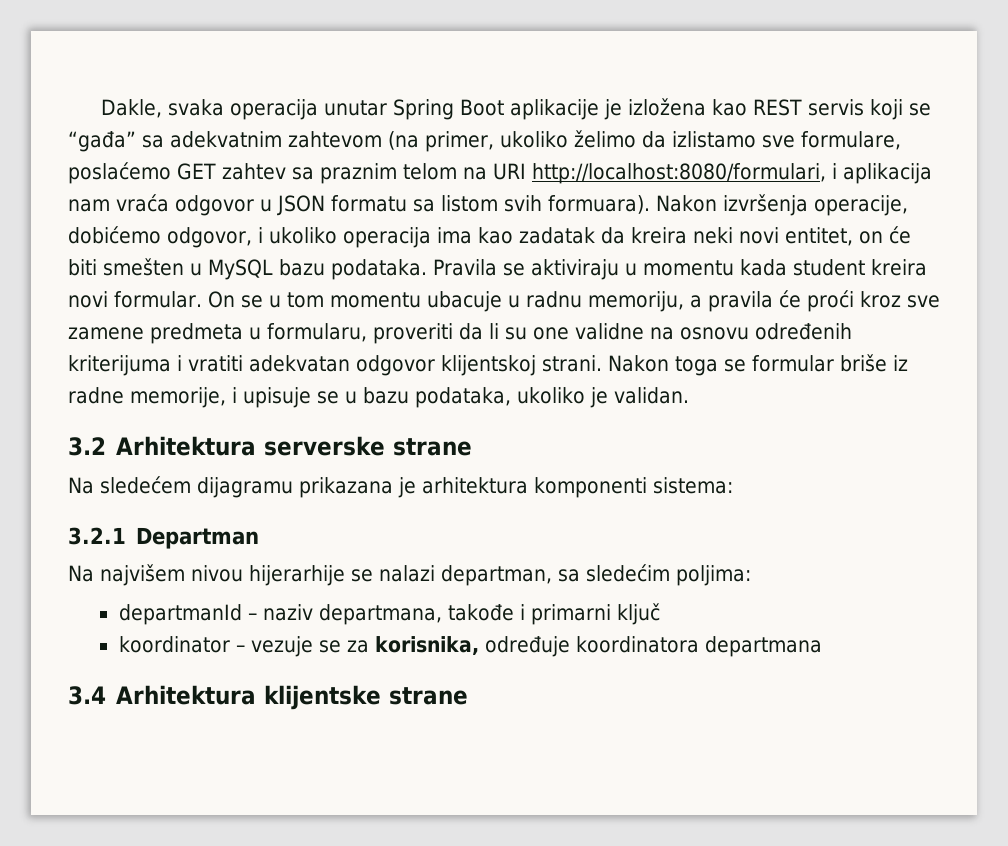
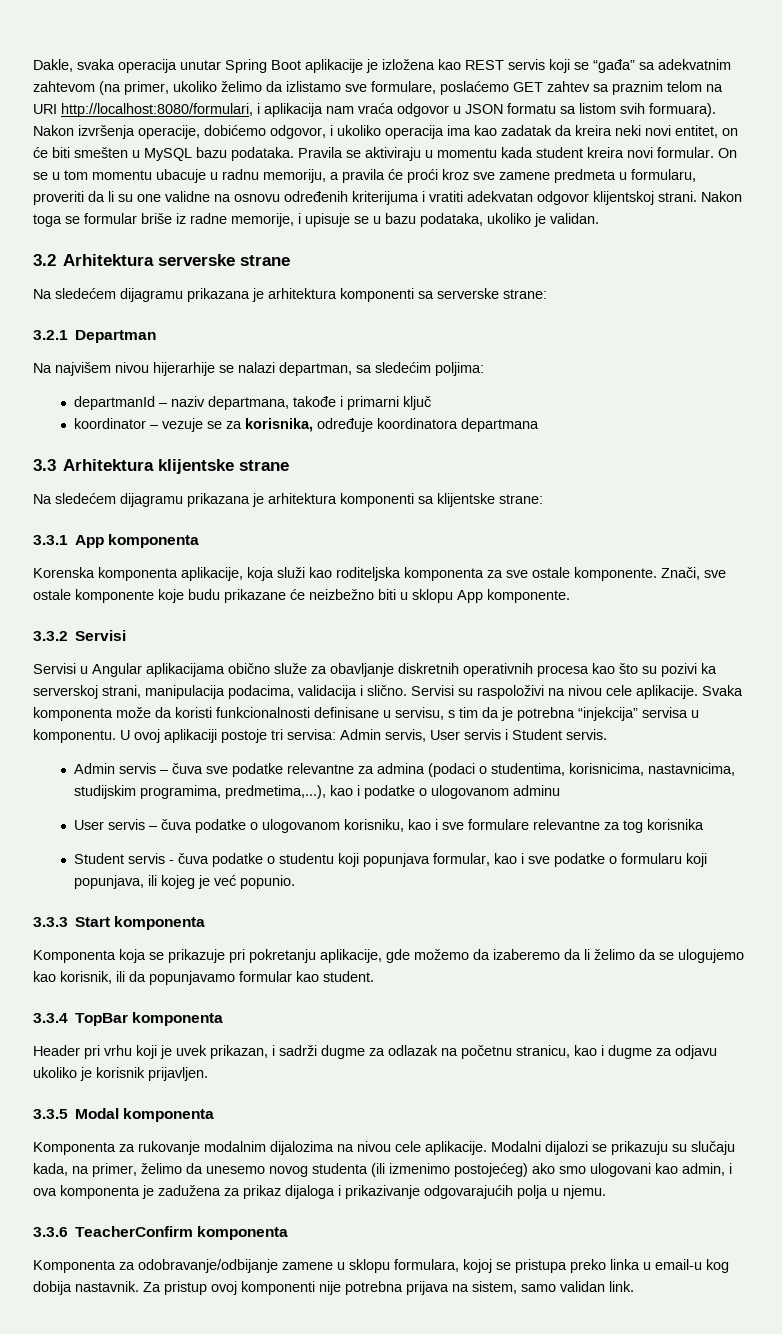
[652,477,733,494] sistema: -> [418,288,547,299] sa serverske strane:
[68,686,106,705] 3.4 -> [33,459,56,471] 3.3
(469, 696) none -> [33,493,543,507] [33,534,200,548] [33,567,726,581] [33,589,570,603] [33,630,127,641] [33,663,717,677] [33,685,743,699] [33,707,699,721] [33,729,607,743] [74,763,736,777] [74,785,561,799] [74,819,705,833] [74,853,708,867] [74,875,296,889] [33,916,206,930] [33,949,744,963] [33,971,374,985] [33,1012,224,1026] [33,1045,717,1059] [33,1067,208,1081] [33,1108,215,1122] [33,1141,735,1155] [33,1163,732,1177] [33,1185,606,1199] [33,1226,289,1240] [33,1259,729,1273] [33,1281,634,1295] // Na sledećem dijagramu prikazana je arhitektura komponenti sa klijentske strane: // 3.3.1 App komponenta // Korenska komponenta aplikacije, koja služi kao roditeljska komponenta za sve ostale komponente. Znači, sve ostale komponente koje budu prikazane će neizbežno biti u sklopu App komponente. // 3.3.2 Servisi // Servisi u Angular aplikacijama obično služe za obavljanje diskretnih operativnih procesa kao što su pozivi ka serverskoj strani, manipulacija podacima, validacija i slično. Servisi su raspoloživi na nivou cele aplikacije. Svaka komponenta može da koristi funkcionalnosti definisane u servisu, s tim da je potrebna “injekcija” servisa u komponentu. U ovoj aplikaciji postoje tri servisa: Admin servis, User servis i Student servis. // Admin servis – čuva sve podatke relevantne za admina (podaci o studentima, korisnicima, nastavnicima, studijskim programima, predmetima,...), kao i podatke o ulogovanom adminu // User servis – čuva podatke o ulogovanom korisniku, kao i sve formulare relevantne za tog korisnika // Student servis - čuva podatke o studentu koji popunjava formular, kao i sve podatke o formularu koji popunjava, ili kojeg je već popunio. // 3.3.3 Start komponenta // Komponenta koja se prikazuje pri pokretanju aplikacije, gde možemo da izaberemo da li želimo da se ulogujemo kao korisnik, ili da popunjavamo formular kao student. // 3.3.4 TopBar komponenta // Header pri vrhu koji je uvek prikazan, i sadrži dugme za odlazak na početnu stranicu, kao i dugme za odjavu ukoliko je korisnik prijavljen. // 3.3.5 Modal komponenta // Komponenta za rukovanje modalnim dijalozima na nivou cele aplikacije. Modalni dijalozi se prikazuju su slučaju kada, na primer, želimo da unesemo novog studenta (ili izmenimo postojećeg) ako smo ulogovani kao admin, i ova komponenta je zadužena za prikaz dijaloga i prikazivanje odgovarajućih polja u njemu. // 3.3.6 TeacherConfirm komponenta // Komponenta za odobravanje/odbijanje zamene u sklopu formulara, kojoj se pristupa preko linka u email-u kog dobija nastavnik. Za pristup ovoj komponenti nije potrebna prijava na sistem, samo validan link.

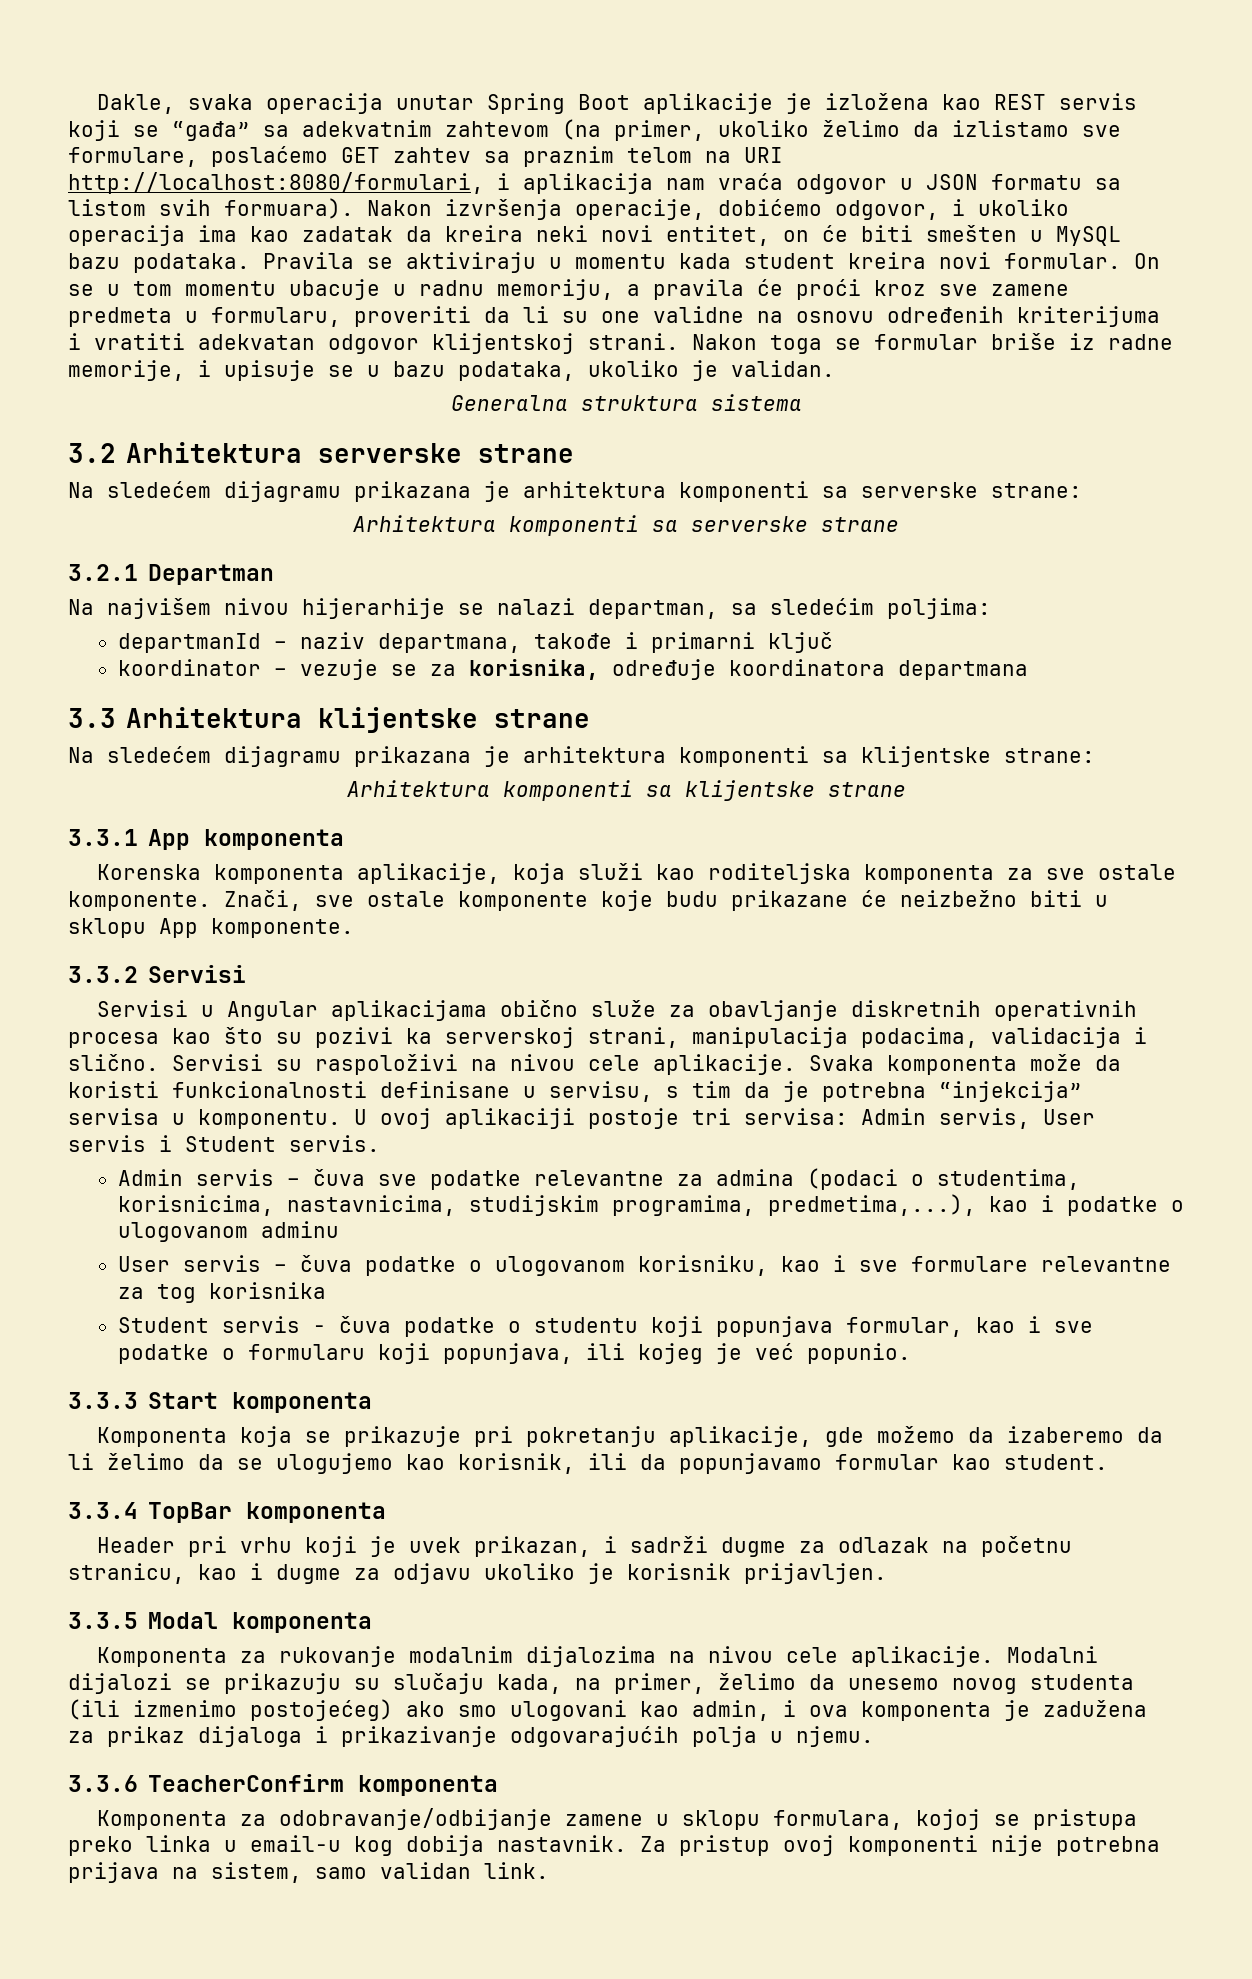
(599, 218) none -> [450,394,802,411] // Generalna struktura sistema
(547, 294) none -> [353,515,899,536] // Arhitektura komponenti sa serverske strane
(543, 499) none -> [346,780,906,801] // Arhitektura komponenti sa klijentske strane

